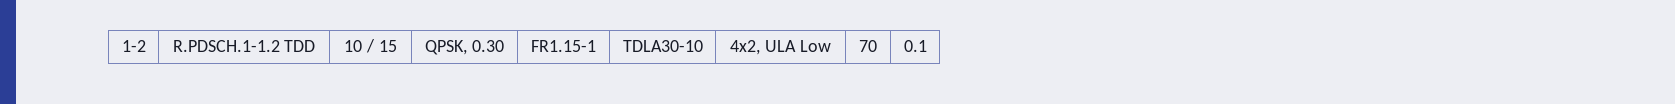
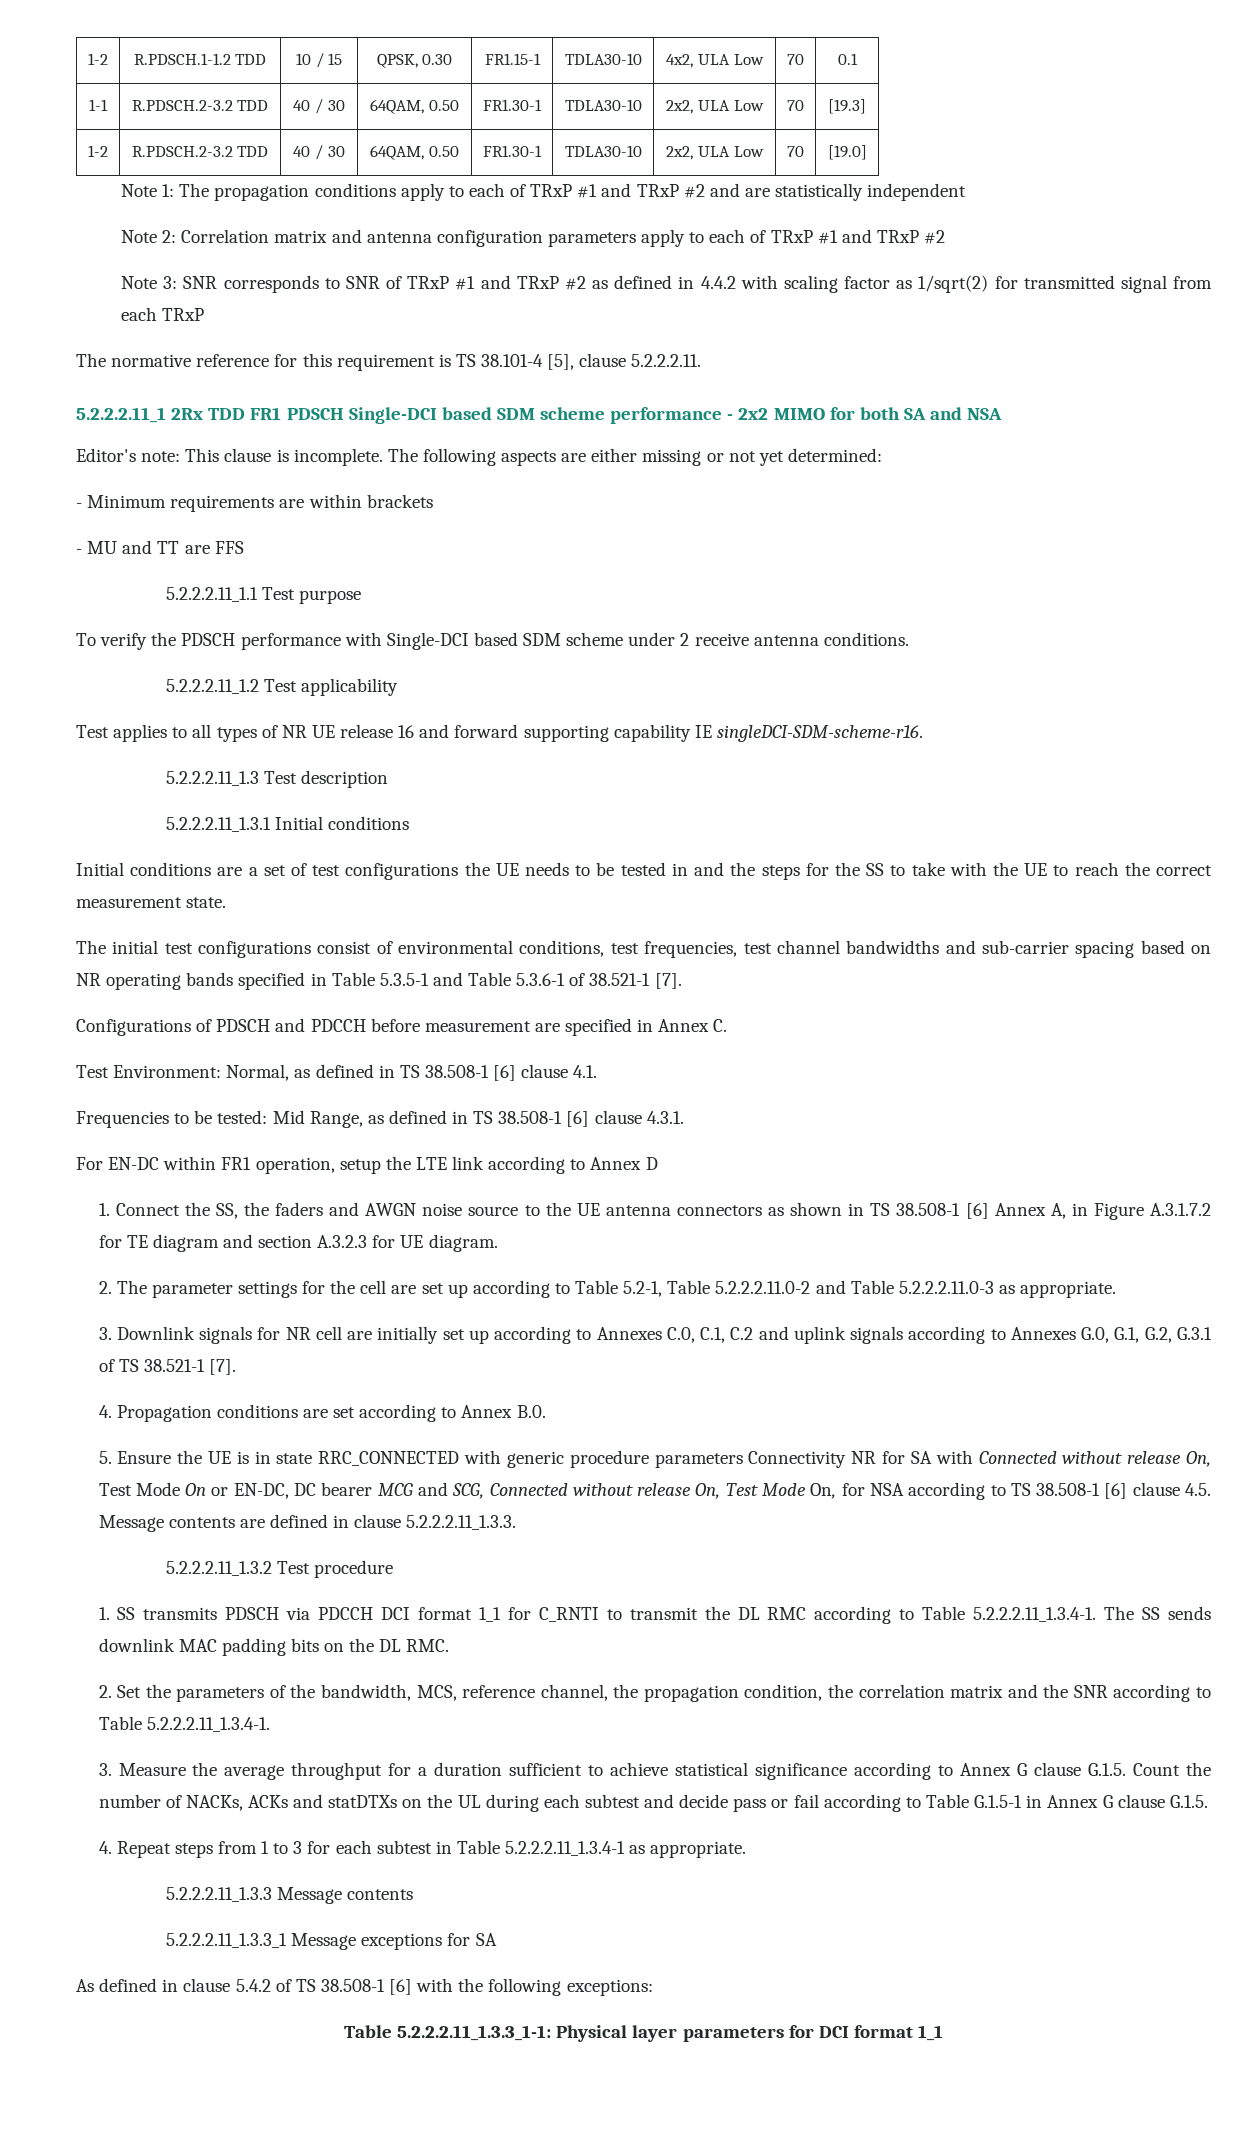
(927, 46) none -> [89,99,108,111] [131,100,269,111] [293,99,345,114] [370,99,459,114] [483,99,542,111] [564,99,642,111] [666,100,764,114] [787,100,804,111] [828,99,866,114] [88,145,108,157] [131,146,269,157] [293,145,345,160] [370,145,459,160] [483,145,542,157] [564,145,642,157] [666,146,764,160] [787,146,804,157] [827,145,867,160] [121,183,967,201] [121,229,946,247] [121,275,1212,293] [121,307,205,321] [76,353,702,371] [76,407,1003,424] [76,448,882,466] [76,494,433,512] [76,540,244,554] [166,587,362,604] [76,632,909,650] [166,678,399,696] [76,724,923,742] [166,770,389,788] [166,816,410,832] [76,862,1213,880] [76,897,227,908] [76,940,1211,958] [76,972,682,990] [76,1018,728,1036] [76,1064,598,1081] [76,1110,684,1128] [76,1156,658,1174] [98,1202,1211,1220] [98,1234,498,1252] [98,1280,1117,1298] [98,1326,1212,1344] [98,1359,236,1375] [98,1404,546,1422] [98,1450,1212,1468] [98,1482,1212,1500] [98,1514,517,1532] [166,1560,394,1578] [98,1606,1212,1624] [98,1638,450,1656] [98,1684,1212,1702] [98,1716,270,1732] [98,1762,1211,1780] [98,1794,1208,1812] [98,1840,747,1858] [166,1887,414,1904] [166,1933,497,1950] [76,1978,653,1996] [343,2025,944,2042] // 1-1 | R.PDSCH.2-3.2 TDD | 40 / 30 | 64QAM, 0.50 | FR1.30-1 | TDLA30-10 | 2x2, ULA Low | 70 | [19.3] // 1-2 | R.PDSCH.2-3.2 TDD | 40 / 30 | 64QAM, 0.50 | FR1.30-1 | TDLA30-10 | 2x2, ULA Low | 70 | [19.0] // Note 1: The propagation conditions apply to each of TRxP #1 and TRxP #2 and are statistically independent // Note 2: Correlation matrix and antenna configuration parameters apply to each of TRxP #1 and TRxP #2 // Note 3: SNR corresponds to SNR of TRxP #1 and TRxP #2 as defined in 4.4.2 with scaling factor as 1/sqrt(2) for transmitted signal from each TRxP // The normative reference for this requirement is TS 38.101-4 [5], clause 5.2.2.2.11. // 5.2.2.2.11_1 2Rx TDD FR1 PDSCH Single-DCI based SDM scheme performance - 2x2 MIMO for both SA and NSA // Editor's note: This clause is incomplete. The following aspects are either missing or not yet determined: // - Minimum requirements are within brackets // - MU and TT are FFS // 5.2.2.2.11_1.1 Test purpose // To verify the PDSCH performance with Single-DCI based SDM scheme under 2 receive antenna conditions. // 5.2.2.2.11_1.2 Test applicability // Test applies to all types of NR UE release 16 and forward supporting capability IE singleDCI-SDM-scheme-r16. // 5.2.2.2.11_1.3 Test description // 5.2.2.2.11_1.3.1 Initial conditions // Initial conditions are a set of test configurations the UE needs to be tested in and the steps for the SS to take with the UE to reach the correct measurement state. // The initial test configurations consist of environmental conditions, test frequencies, test channel bandwidths and sub-carrier spacing based on NR operating bands specified in Table 5.3.5-1 and Table 5.3.6-1 of 38.521-1 [7]. // Configurations of PDSCH and PDCCH before measurement are specified in Annex C. // Test Environment: Normal, as defined in TS 38.508-1 [6] clause 4.1. // Frequencies to be tested: Mid Range, as defined in TS 38.508-1 [6] clause 4.3.1. // For EN-DC within FR1 operation, setup the LTE link according to Annex D // 1. Connect the SS, the faders and AWGN noise source to the UE antenna connectors as shown in TS 38.508-1 [6] Annex A, in Figure A.3.1.7.2 for TE diagram and section A.3.2.3 for UE diagram. // 2. The parameter settings for the cell are set up according to Table 5.2-1, Table 5.2.2.2.11.0-2 and Table 5.2.2.2.11.0-3 as appropriate. // 3. Downlink signals for NR cell are initially set up according to Annexes C.0, C.1, C.2 and uplink signals according to Annexes G.0, G.1, G.2, G.3.1 of TS 38.521-1 [7]. // 4. Propagation conditions are set according to Annex B.0. // 5. Ensure the UE is in state RRC_CONNECTED with generic procedure parameters Connectivity NR for SA with Connected without release On, Test Mode On or EN-DC, DC bearer MCG and SCG, Connected without release On, Test Mode On, for NSA according to TS 38.508-1 [6] clause 4.5. Message contents are defined in clause 5.2.2.2.11_1.3.3. // 5.2.2.2.11_1.3.2 Test procedure // 1. SS transmits PDSCH via PDCCH DCI format 1_1 for C_RNTI to transmit the DL RMC according to Table 5.2.2.2.11_1.3.4-1. The SS sends downlink MAC padding bits on the DL RMC. // 2. Set the parameters of the bandwidth, MCS, reference channel, the propagation condition, the correlation matrix and the SNR according to Table 5.2.2.2.11_1.3.4-1. // 3. Measure the average throughput for a duration sufficient to achieve statistical significance according to Annex G clause G.1.5. Count the number of NACKs, ACKs and statDTXs on the UL during each subtest and decide pass or fail according to Table G.1.5-1 in Annex G clause G.1.5. // 4. Repeat steps from 1 to 3 for each subtest in Table 5.2.2.2.11_1.3.4-1 as appropriate. // 5.2.2.2.11_1.3.3 Message contents // 5.2.2.2.11_1.3.3_1 Message exceptions for SA // As defined in clause 5.4.2 of TS 38.508-1 [6] with the following exceptions: // Table 5.2.2.2.11_1.3.3_1-1: Physical layer parameters for DCI format 1_1

